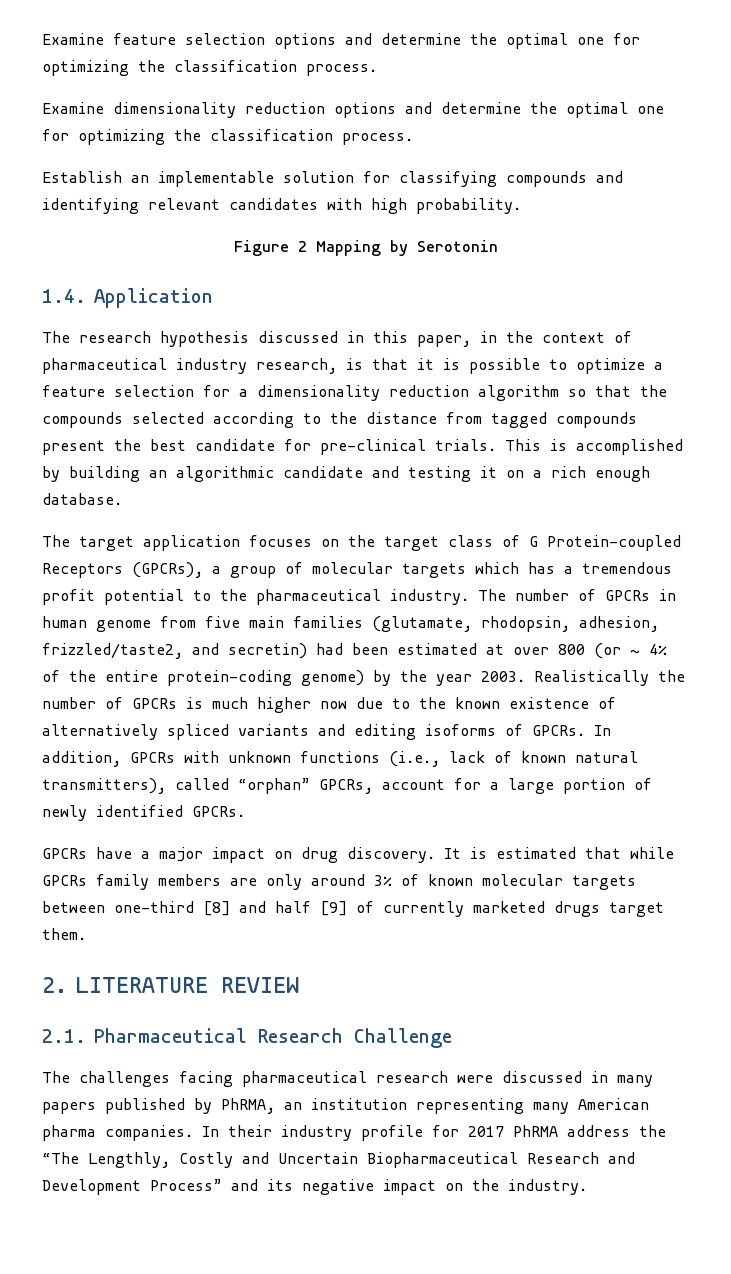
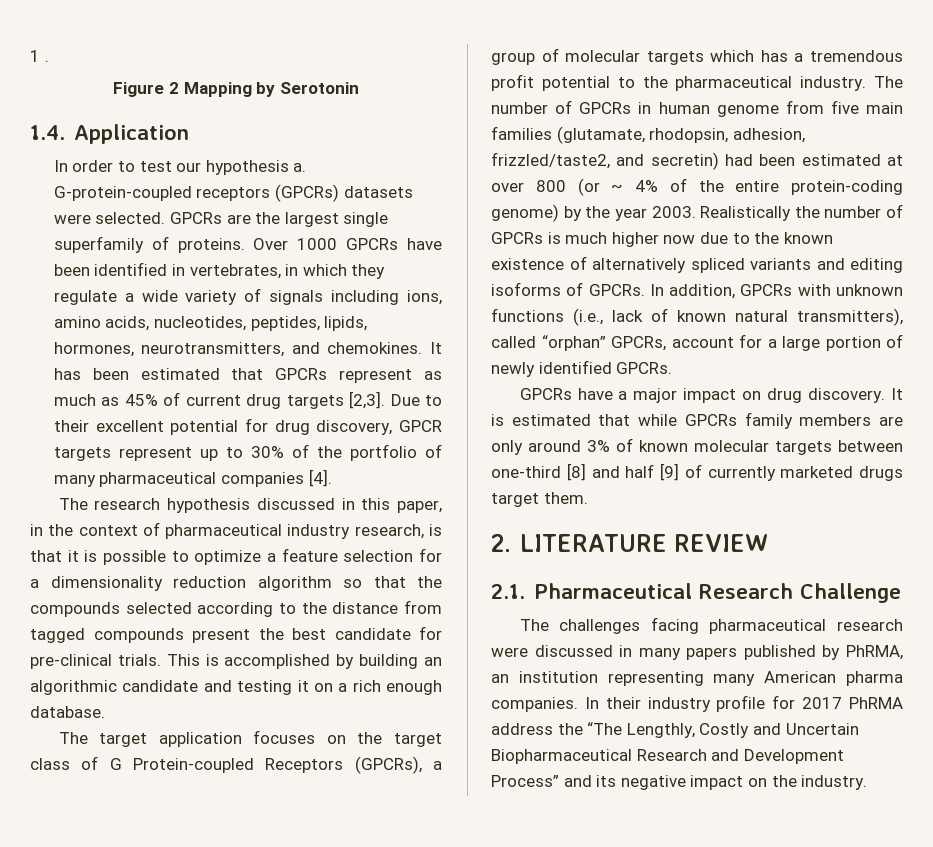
[42,33,640,49] [42,60,377,76] [42,102,664,118] [42,129,413,145] [42,171,623,187] [42,198,521,214] Examine feature selection options and determine the optimal one for optimizing the classification process. // Examine dimensionality reduction options and determine the optimal one for optimizing the classification process. // Establish an implementable solution for classifying compounds and identifying relevant candidates with high probability. -> [30,50,49,62] 1 .
(213, 298) none -> [53,160,307,175] [53,184,413,202] [53,212,389,227] [53,236,442,253] [53,262,386,279] [53,288,442,305] [53,316,368,331] [53,342,442,357] [53,368,442,383] [53,391,443,409] [53,418,442,435] [53,444,442,461] [53,469,332,487] // In order to test our hypothesis a. G-protein-coupled receptors (GPCRs) datasets were selected. GPCRs are the largest single superfamily of proteins. Over 1000 GPCRs have been identified in vertebrates, in which they regulate a wide variety of signals including ions, amino acids, nucleotides, peptides, lipids, hormones, neurotransmitters, and chemokines. It has been estimated that GPCRs represent as much as 45% of current drug targets [2,3]. Due to their excellent potential for drug discovery, GPCR targets represent up to 30% of the portfolio of many pharmaceutical companies [4].

